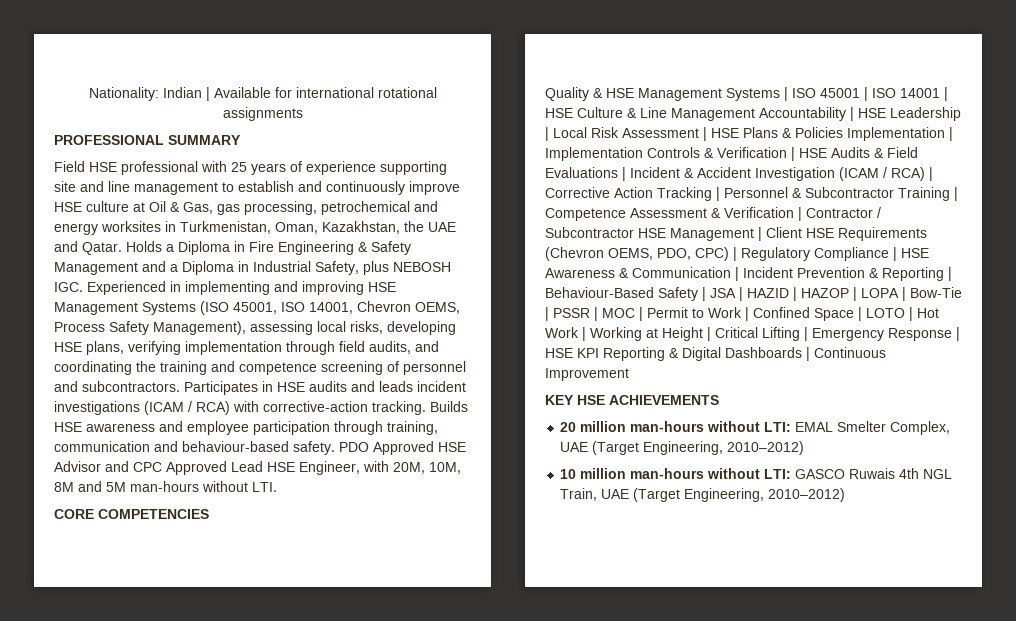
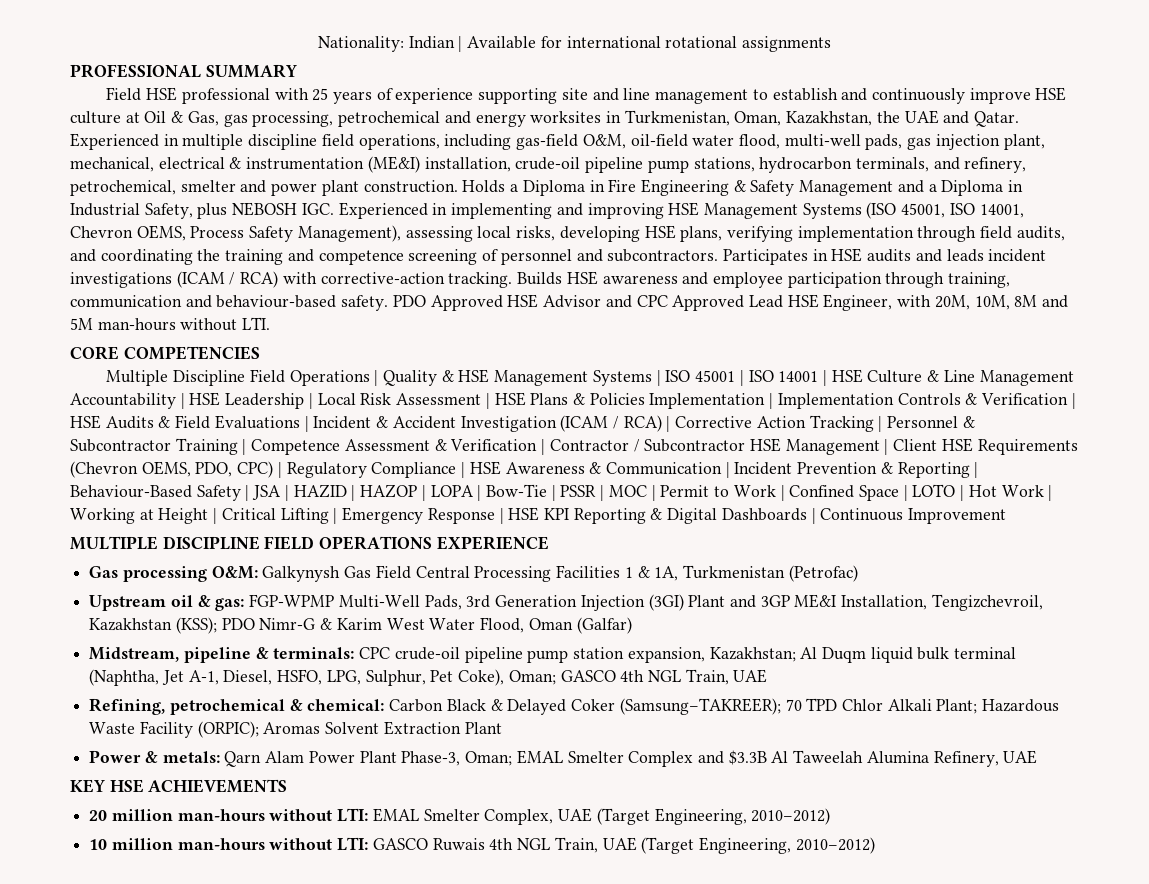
(122, 248) none -> [70,133,1045,150] [70,156,1027,173] [70,180,458,196] Experienced in multiple discipline field operations, including gas-field O&M, oil-field water flood, multi-well pads, gas injection plant, mechanical, electrical & instrumentation (ME&I) installation, crude-oil pipeline pump stations, hydrocarbon terminals, and refinery, petrochemical, smelter and power plant construction.
(209, 514) none -> [106,369,379,386] Multiple Discipline Field Operations |
(629, 374) none -> [70,536,549,550] [89,565,858,582] [89,594,1043,611] [89,617,632,634] [89,647,1017,663] [89,669,768,686] [89,698,1060,715] [89,721,502,738] [89,750,1038,767] // MULTIPLE DISCIPLINE FIELD OPERATIONS EXPERIENCE // Gas processing O&M: Galkynysh Gas Field Central Processing Facilities 1 & 1A, Turkmenistan (Petrofac) // Upstream oil & gas: FGP-WPMP Multi-Well Pads, 3rd Generation Injection (3GI) Plant and 3GP ME&I Installation, Tengizchevroil, Kazakhstan (KSS); PDO Nimr-G & Karim West Water Flood, Oman (Galfar) // Midstream, pipeline & terminals: CPC crude-oil pipeline pump station expansion, Kazakhstan; Al Duqm liquid bulk terminal (Naphtha, Jet A-1, Diesel, HSFO, LPG, Sulphur, Pet Coke), Oman; GASCO 4th NGL Train, UAE // Refining, petrochemical & chemical: Carbon Black & Delayed Coker (Samsung–TAKREER); 70 TPD Chlor Alkali Plant; Hazardous Waste Facility (ORPIC); Aromas Solvent Extraction Plant // Power & metals: Qarn Alam Power Plant Phase-3, Oman; EMAL Smelter Complex and $3.3B Al Taweelah Alumina Refinery, UAE

